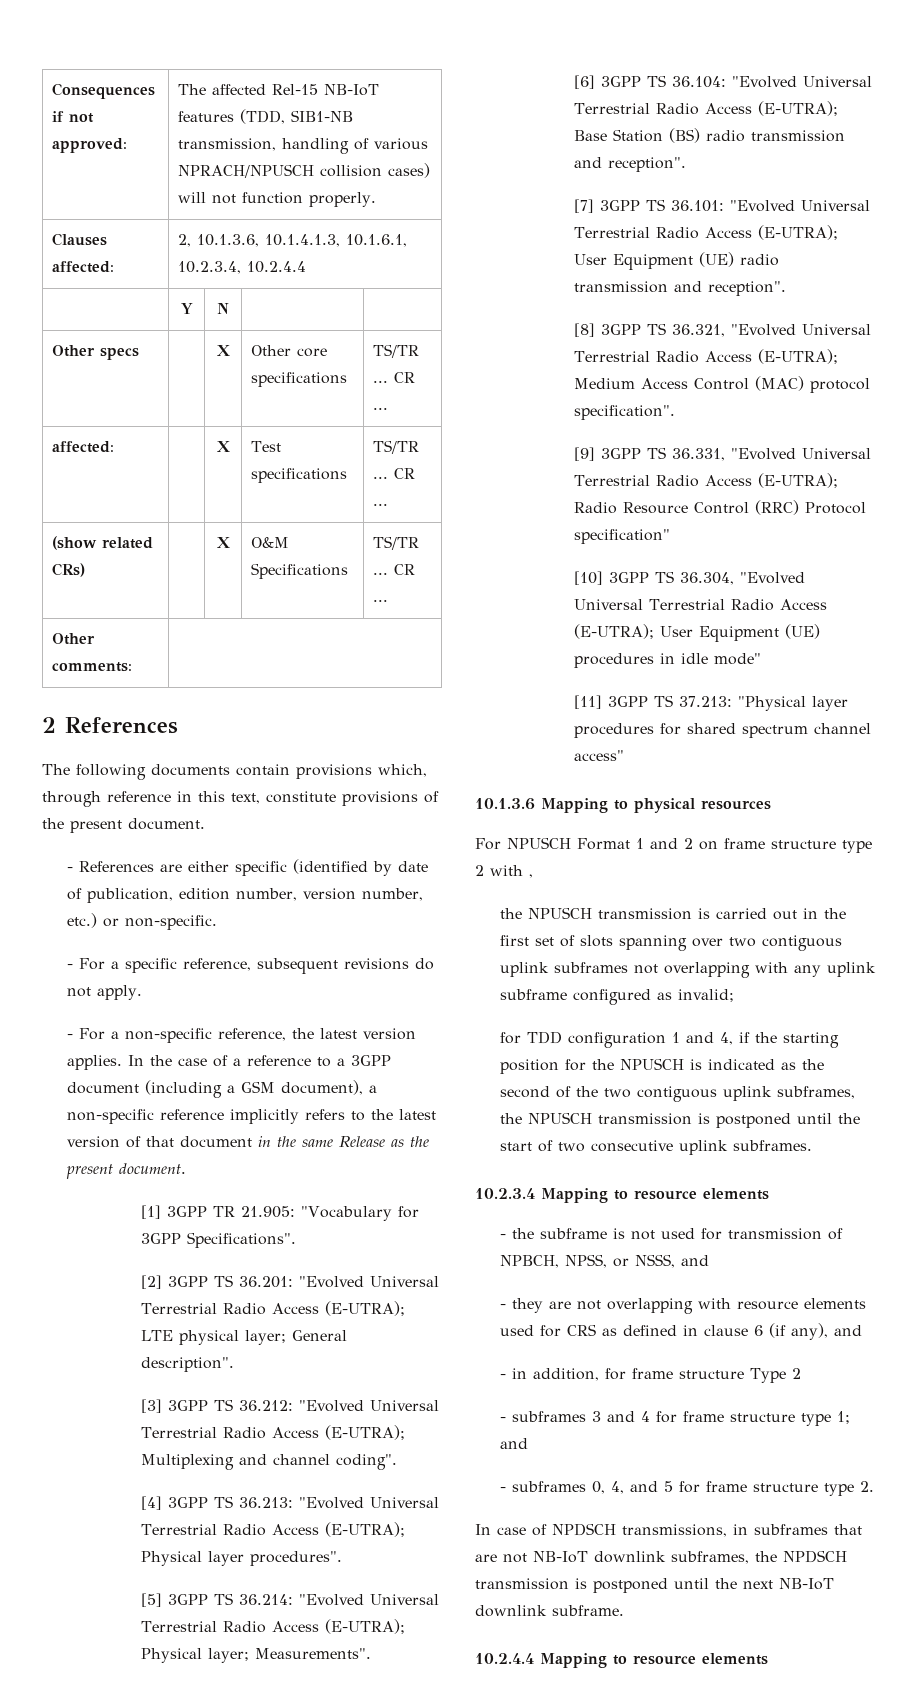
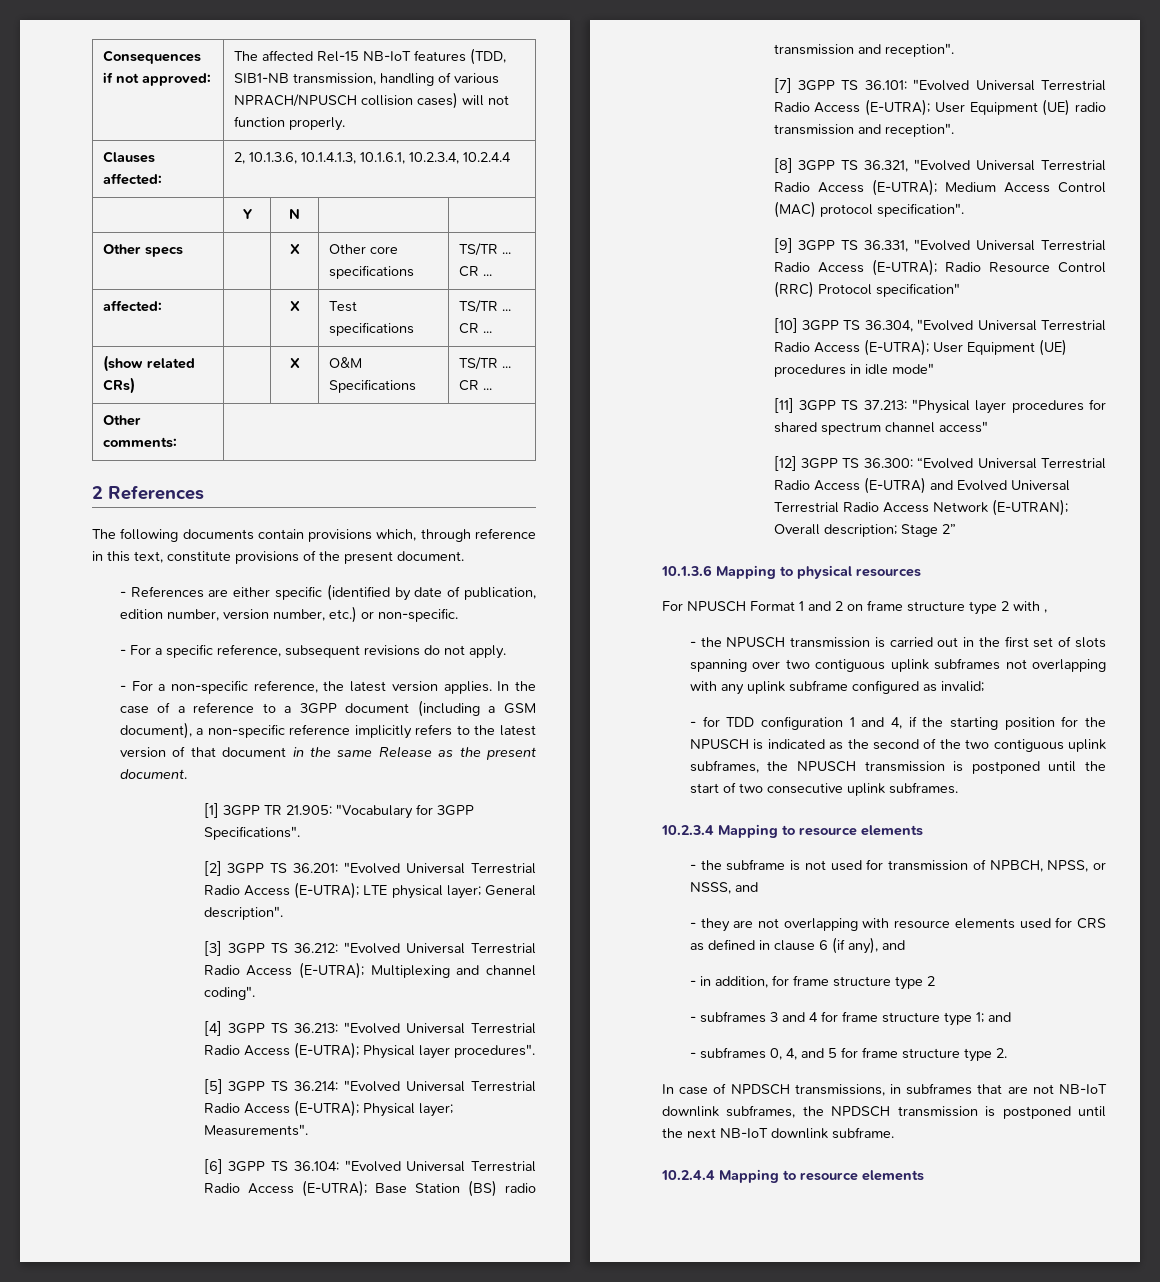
(624, 755) none -> [773,456,1106,471] [773,477,1070,494] [773,499,1068,516] [773,524,956,537] // [12] 3GPP TS 36.300: “Evolved Universal Terrestrial Radio Access (E-UTRA) and Evolved Universal Terrestrial Radio Access Network (E-UTRAN); Overall description; Stage 2”
(533, 876) none -> [689,641,696,647] -
(734, 995) none -> [689,721,696,727] -
[749,1368,786,1383] Type -> [894,976,923,990] type

